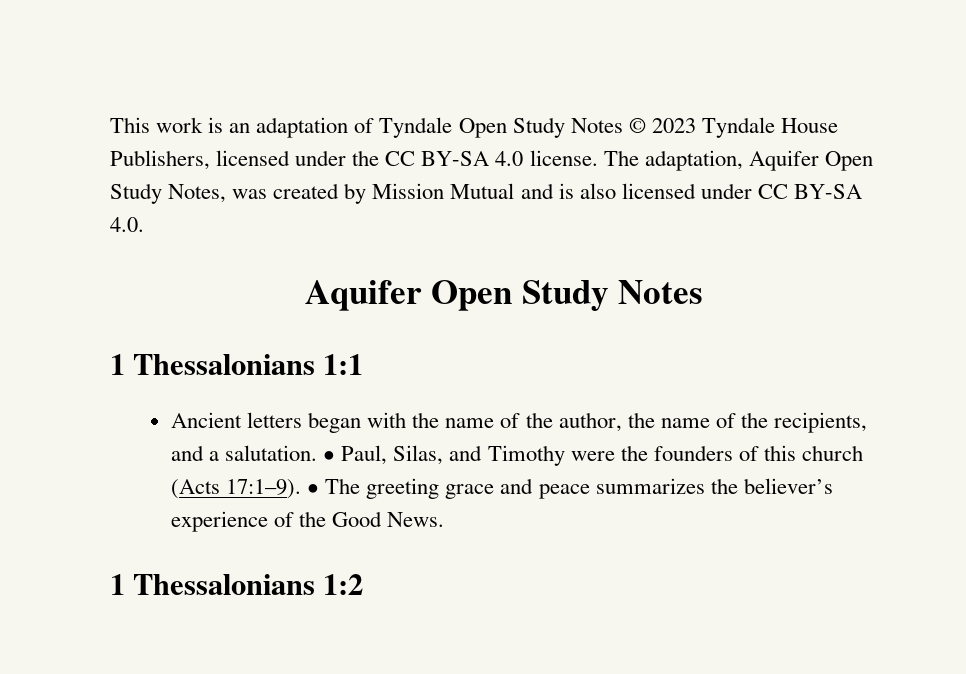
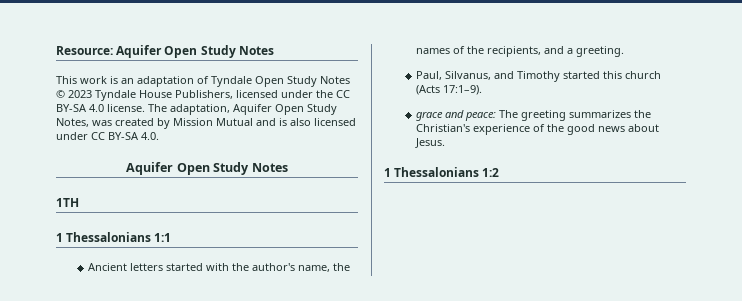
(110, 125) none -> [56,45,274,58] Resource: Aquifer Open Study Notes //
(704, 292) none -> [56,198,79,207] // 1TH
[308,412,362,433] began -> [166,263,204,271] started
[445,412,710,432] name of the author, the name -> [252,263,351,272] [416,48,451,54] author's name, the names
[225,445,864,466] [171,478,590,499] salutation. • Paul, Silas, and Timothy were the founders of this church (Acts 17:1–9). • The greeting grace and peace -> [576,46,625,57] [416,71,662,82] [416,85,483,95] [416,110,567,121] greeting. // Paul, Silvanus, and Timothy started this church (Acts 17:1–9). // grace and peace: The greeting
[743,478,833,494] believer’s -> [416,124,471,132] Christian's
[332,511,445,527] Good News. -> [567,124,660,135] [415,138,446,148] good news about Jesus.

